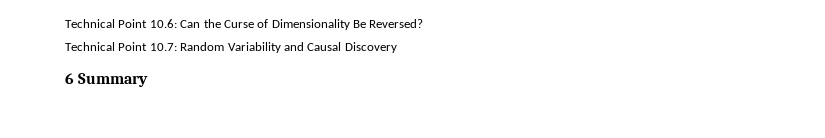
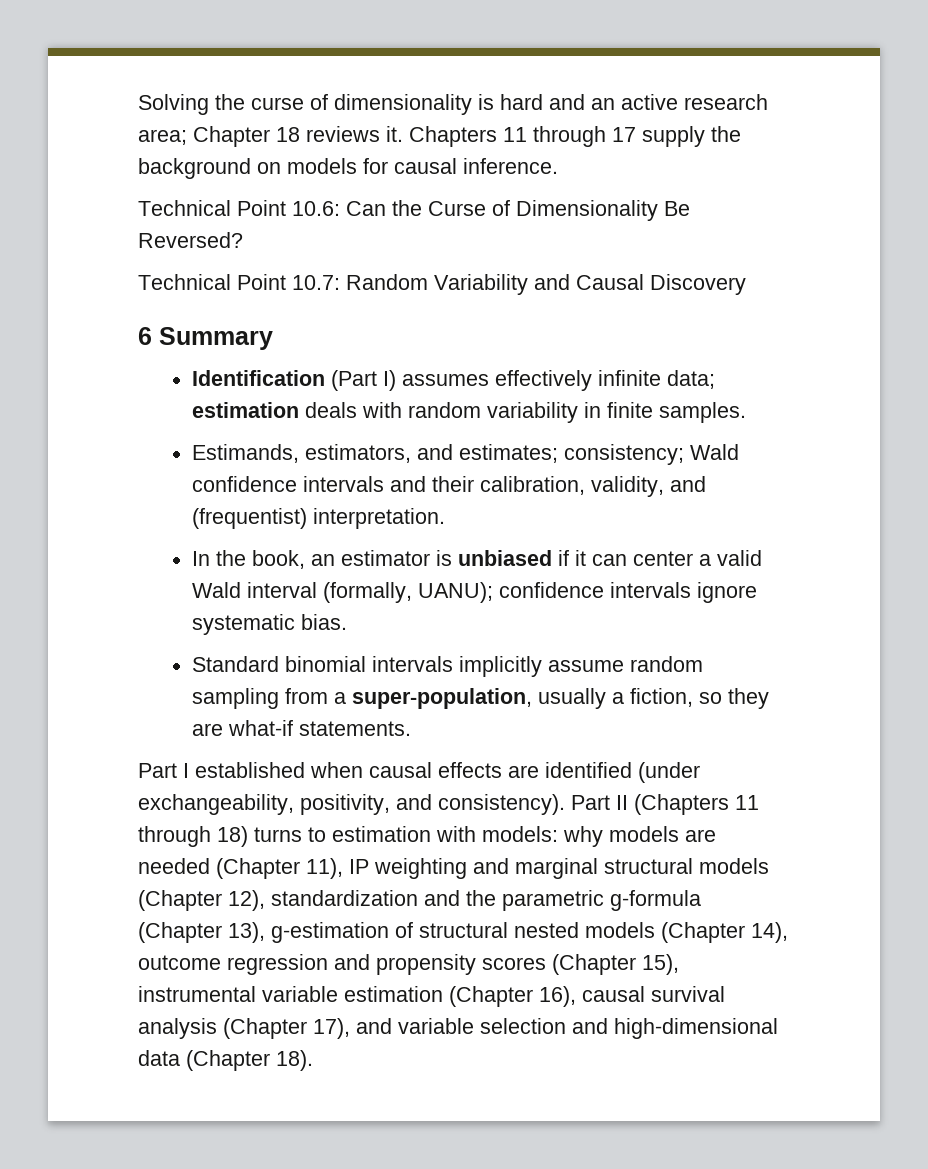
(65, 23) none -> [138,94,768,115] [138,126,741,147] [138,158,558,179] Solving the curse of dimensionality is hard and an active research area; Chapter 18 reviews it. Chapters 11 through 17 supply the background on models for causal inference. //
(149, 80) none -> [192,370,716,391] [192,402,747,423] [192,444,740,465] [192,476,707,497] [192,508,446,529] [192,550,763,569] [192,582,758,603] [192,614,348,635] [192,656,704,677] [192,688,770,709] [192,720,412,736] [138,762,700,783] [138,794,759,815] [138,826,716,847] [138,858,769,879] [138,890,701,911] [138,922,788,943] [138,954,679,975] [138,986,725,1007] [138,1018,778,1039] [138,1050,313,1071] // Identification (Part I) assumes effectively infinite data; estimation deals with random variability in finite samples. // Estimands, estimators, and estimates; consistency; Wald confidence intervals and their calibration, validity, and (frequentist) interpretation. // In the book, an estimator is unbiased if it can center a valid Wald interval (formally, UANU); confidence intervals ignore systematic bias. // Standard binomial intervals implicitly assume random sampling from a super-population, usually a fiction, so they are what-if statements. // Part I established when causal effects are identified (under exchangeability, positivity, and consistency). Part II (Chapters 11 through 18) turns to estimation with models: why models are needed (Chapter 11), IP weighting and marginal structural models (Chapter 12), standardization and the parametric g-formula (Chapter 13), g-estimation of structural nested models (Chapter 14), outcome regression and propensity scores (Chapter 15), instrumental variable estimation (Chapter 16), causal survival analysis (Chapter 17), and variable selection and high-dimensional data (Chapter 18).

